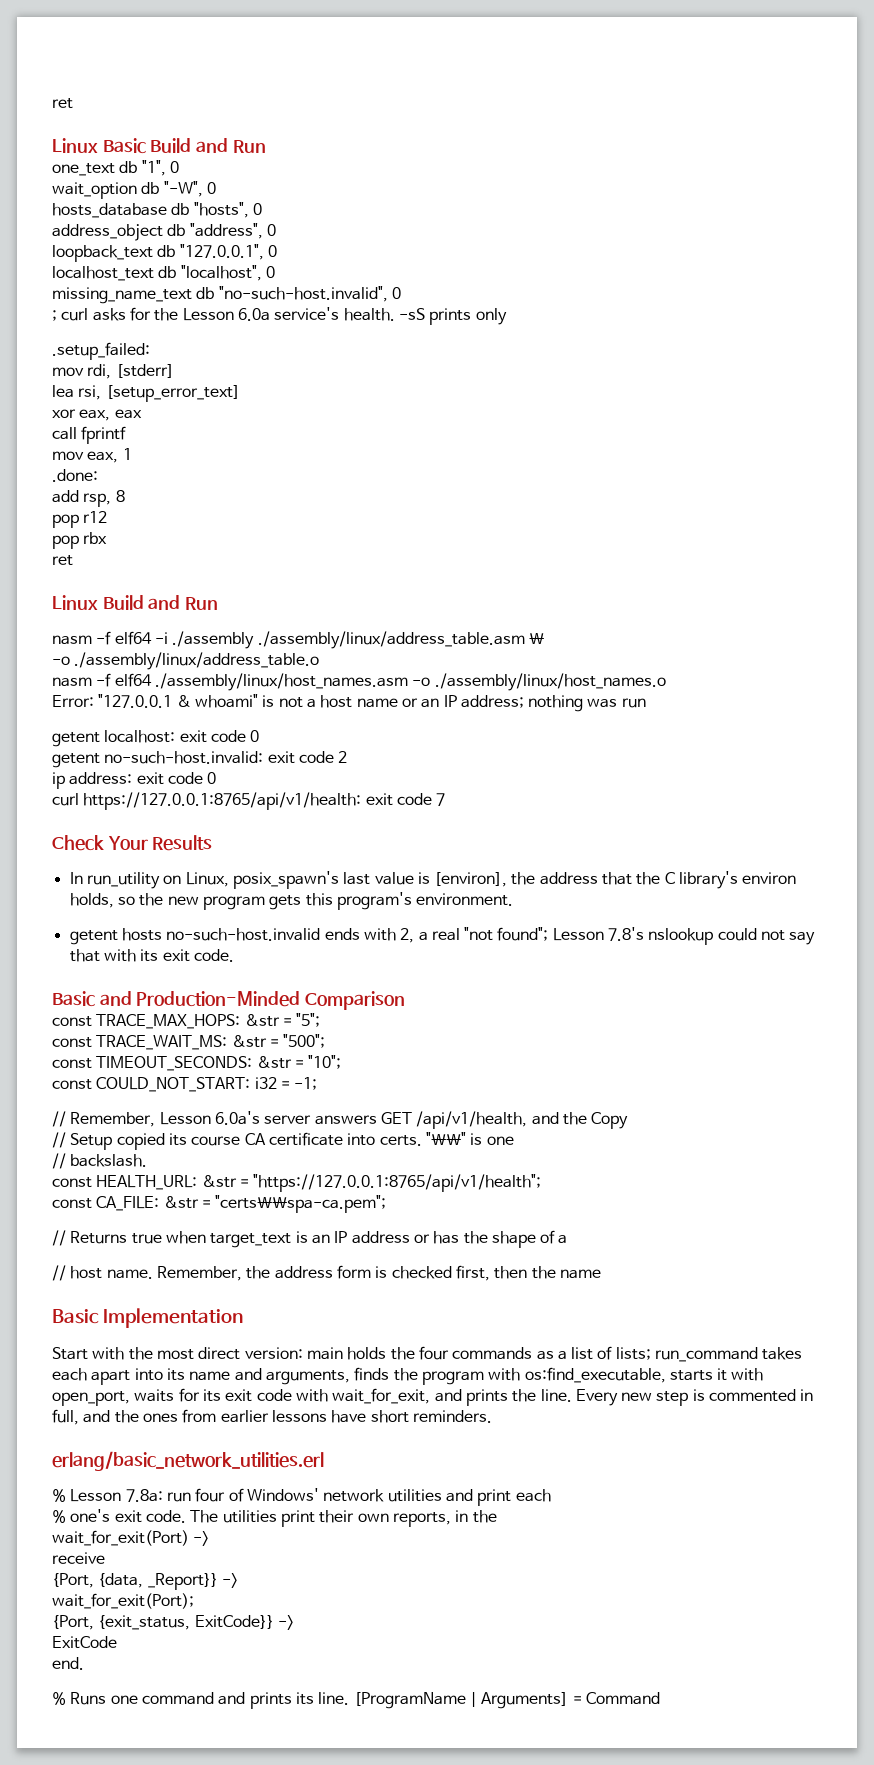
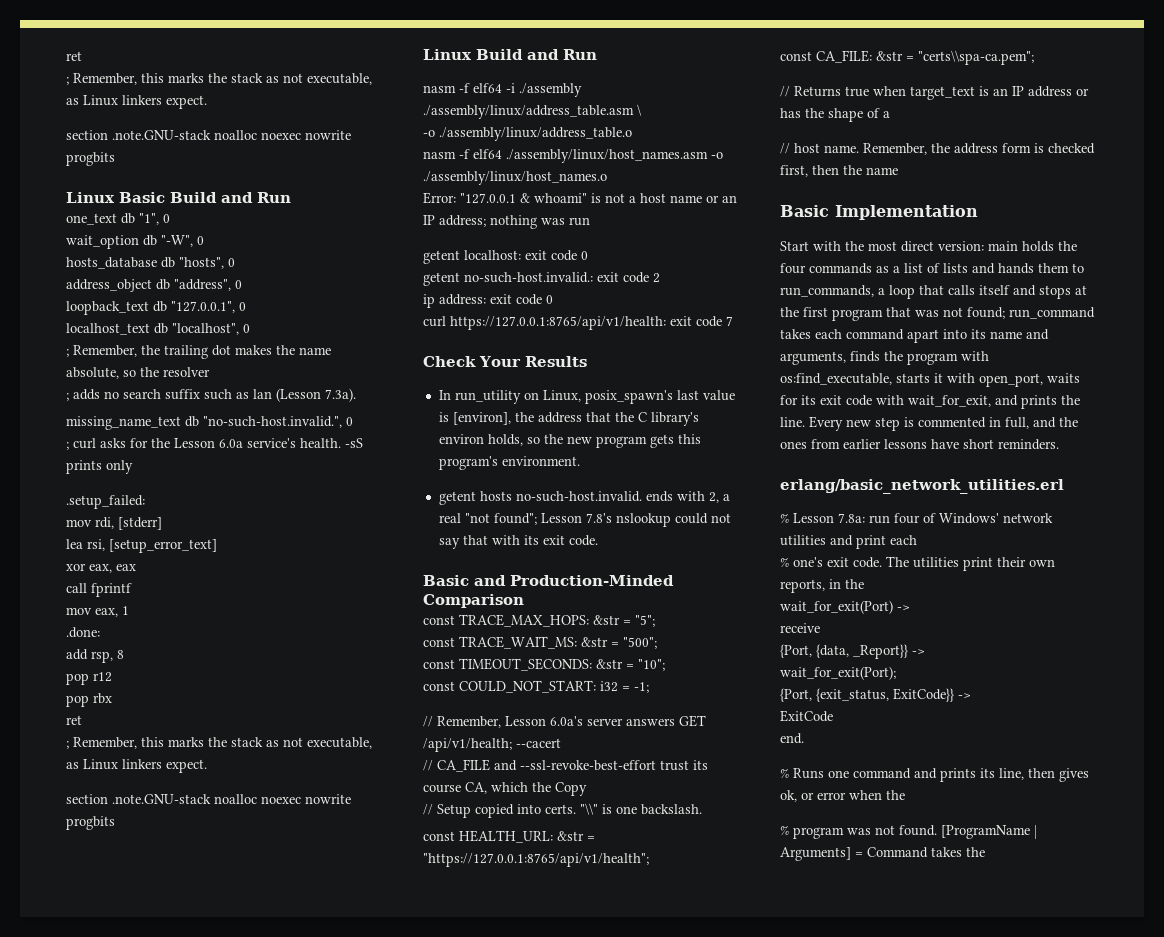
[52,98,73,109] ret -> [66,51,82,61] [66,73,372,85] [66,95,207,109] [66,130,351,140] [66,152,115,166] ret // ; Remember, this marks the stack as not executable, as Linux linkers expect. // section .note.GNU-stack noalloc noexec nowrite progbits
(275, 272) none -> [66,345,331,359] [66,367,210,379] [66,388,356,402] // ; Remember, the trailing dot makes the name absolute, so the resolver // ; adds no search suffix such as lan (Lesson 7.3a).
[218,286,388,302] "no-such-host.invalid", -> [203,416,342,428] "no-such-host.invalid.",
(73, 560) none -> [66,737,372,749] [66,759,207,773] [66,794,351,804] [66,816,115,830] // ; Remember, this marks the stack as not executable, as Linux linkers expect. // section .note.GNU-stack noalloc noexec nowrite progbits
[104,751,264,764] no-such-host.invalid: -> [464,272,593,283] no-such-host.invalid.:
[166,928,321,941] no-such-host.invalid -> [515,491,642,502] no-such-host.invalid.
[416,1111,559,1129] /api/v1/health, and -> [423,738,561,752] [423,759,708,772] [423,782,528,794] /api/v1/health; --cacert // // CA_FILE and --ssl-revoke-best-effort trust its course CA, which
[168,1132,343,1146] its course CA certificate -> (514, 811) none
[52,1153,66,1169] // // -> (637, 810) none
[615,1347,651,1360] lists; -> [943,263,1084,274] [780,285,1087,299] [780,307,1005,321] lists and hands them to run_commands, a loop that calls itself and stops at the first program that was not found;
(87, 1374) none -> [846,329,904,340] command
[318,1692,350,1705] line. -> [999,768,1089,782] [780,790,905,802] [780,825,937,839] line, then gives ok, or error when the // % program was not found.
(660, 1698) none -> [931,847,985,857] takes the

